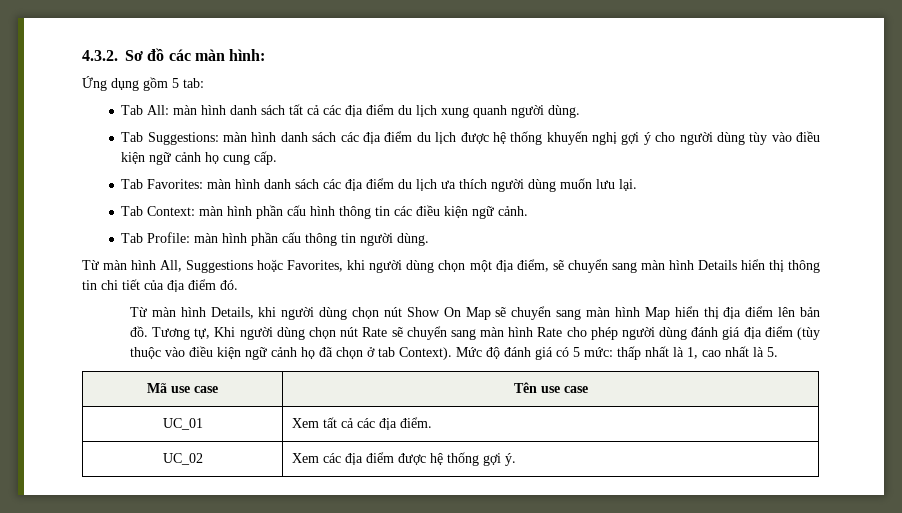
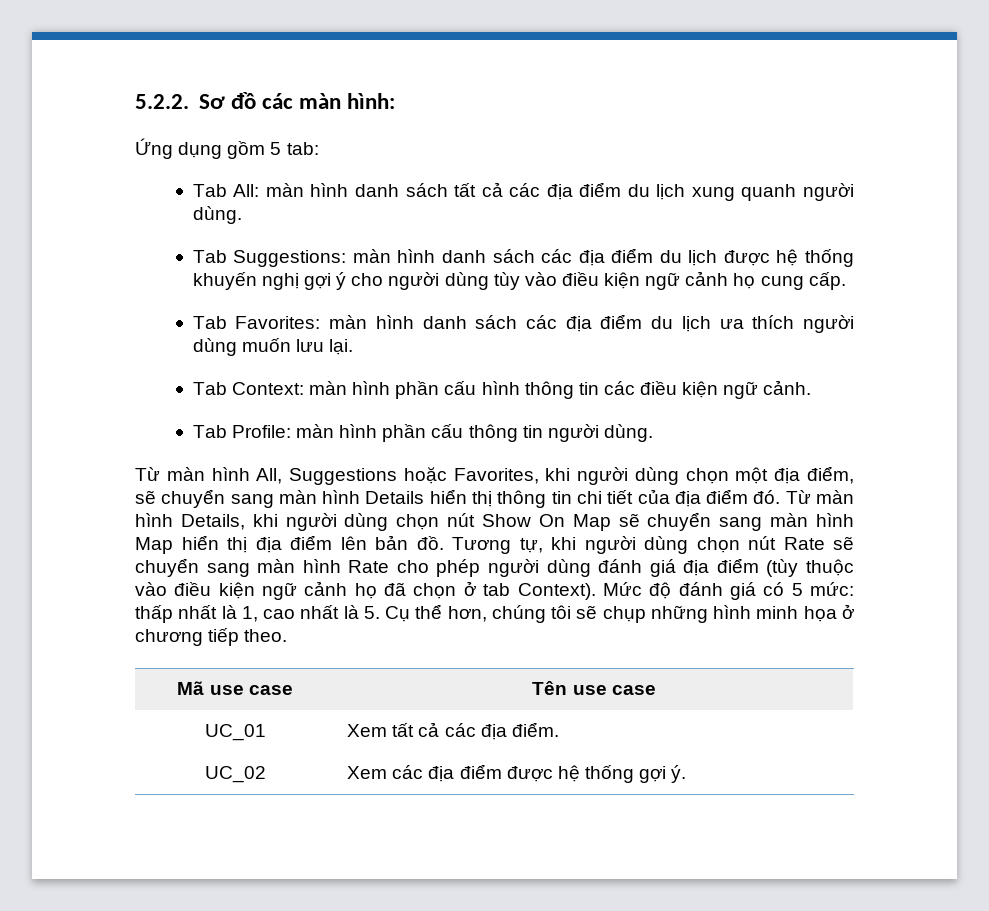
[82,50,118,61] 4.3.2. -> [135,94,189,109] 5.2.2.
(238, 285) // -> (781, 497) none
[214,327,236,337] Khi -> [551,537,576,550] khi
(778, 352) none -> [385,604,855,623] [135,628,288,646] Cụ thể hơn, chúng tôi sẽ chụp những hình minh họa ở chương tiếp theo.

